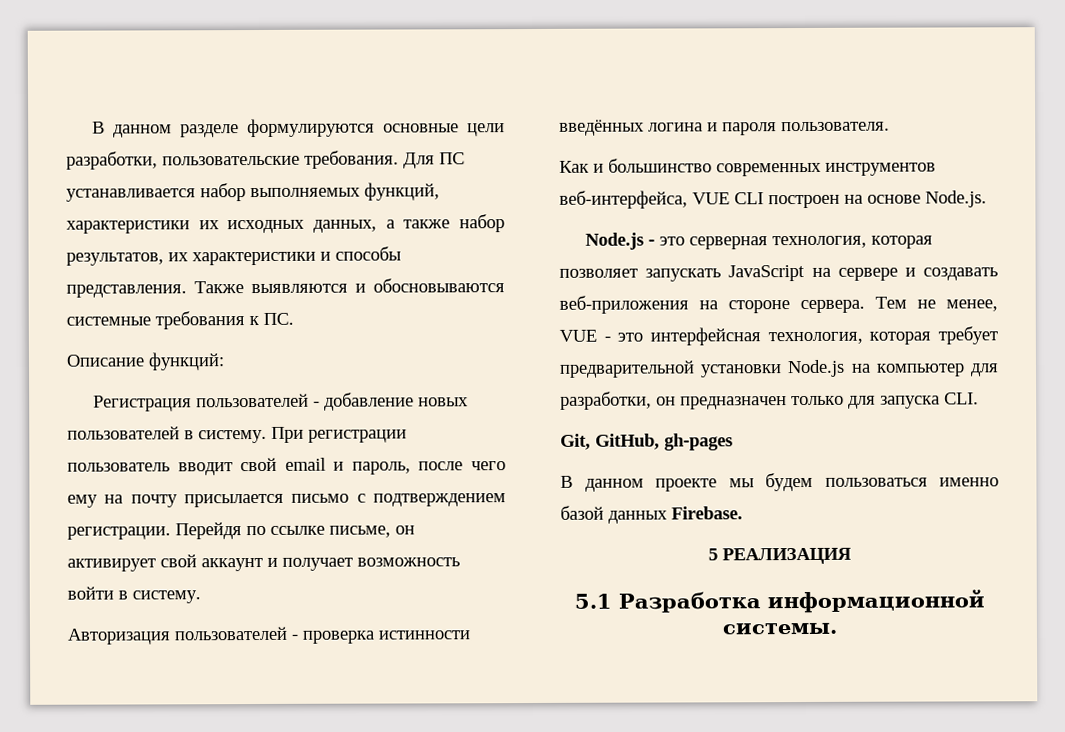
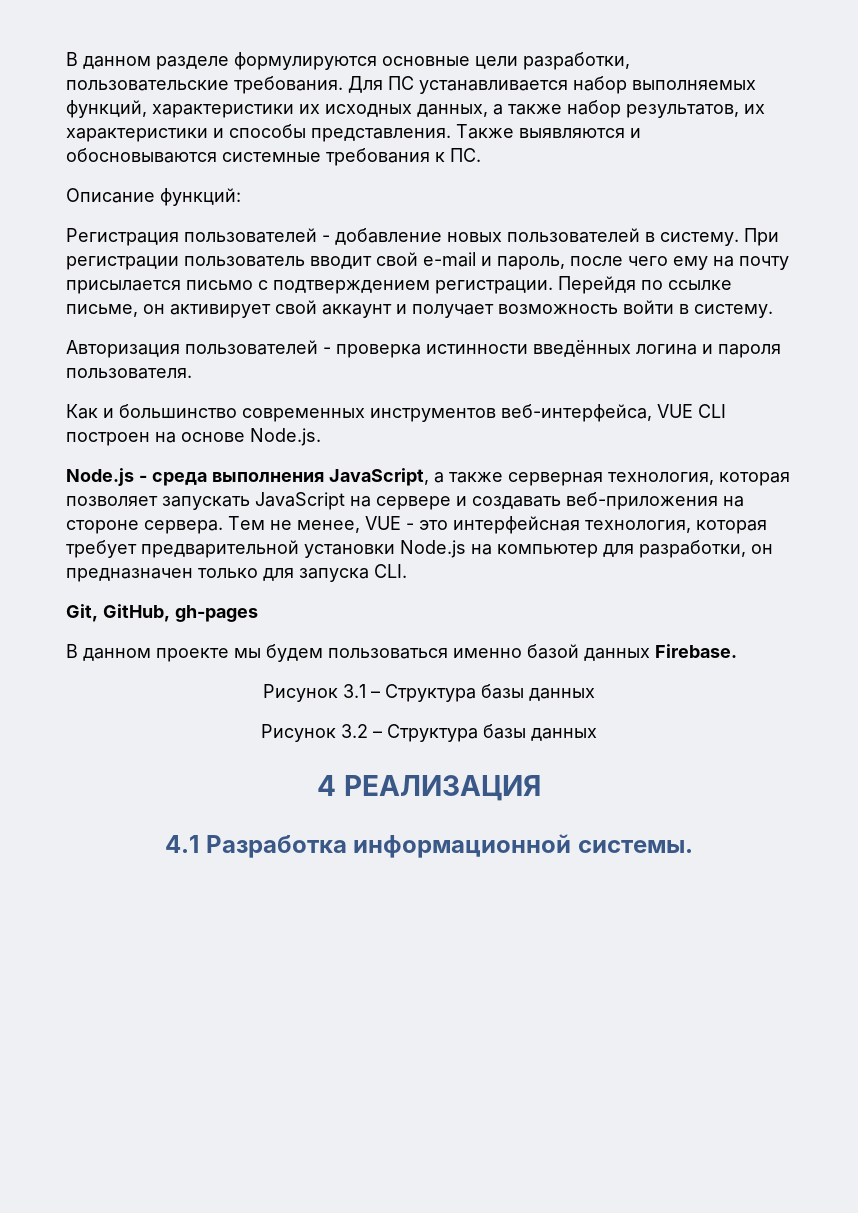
[284,457,326,471] email -> [423,252,476,267] e-mail
[658,236,685,246] это -> [152,468,503,486] среда выполнения JavaScript, а также
[708,548,718,561] 5 -> [263,684,595,702] [261,724,597,742] [317,775,337,796] Рисунок 3.1 – Структура базы данных // Рисунок 3.2 – Структура базы данных // 4
[574,593,612,609] 5.1 -> [165,835,200,853] 4.1

